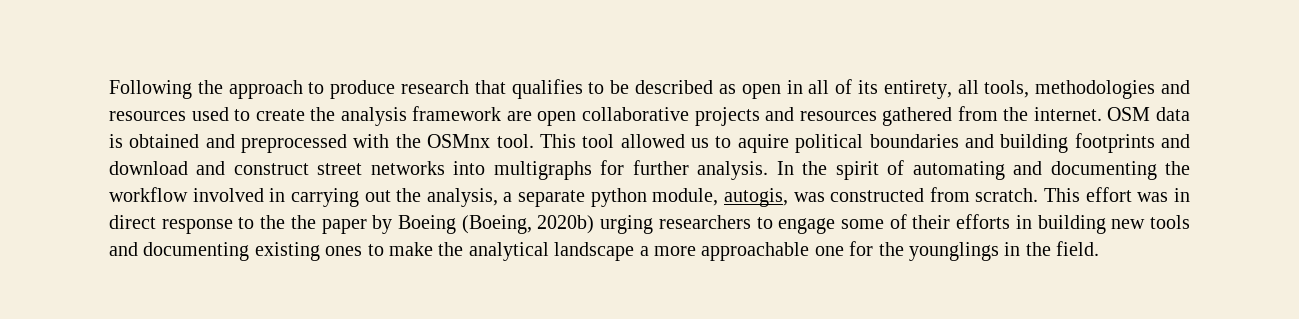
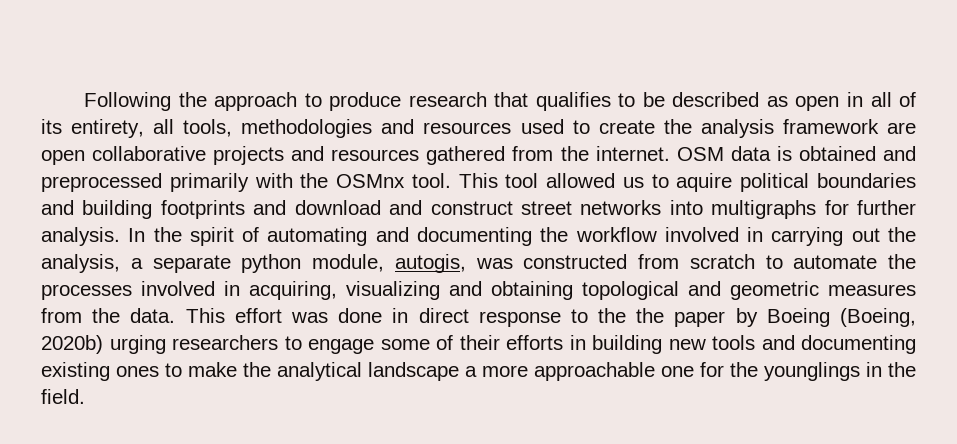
(348, 143) none -> [169,173,249,192] primarily
[975,188,1039,202] scratch. -> [689,254,916,269] [41,281,916,300] [41,308,176,323] scratch to automate the processes involved in acquiring, visualizing and obtaining topological and geometric measures from the data.
(1169, 197) none -> [338,308,383,323] done

